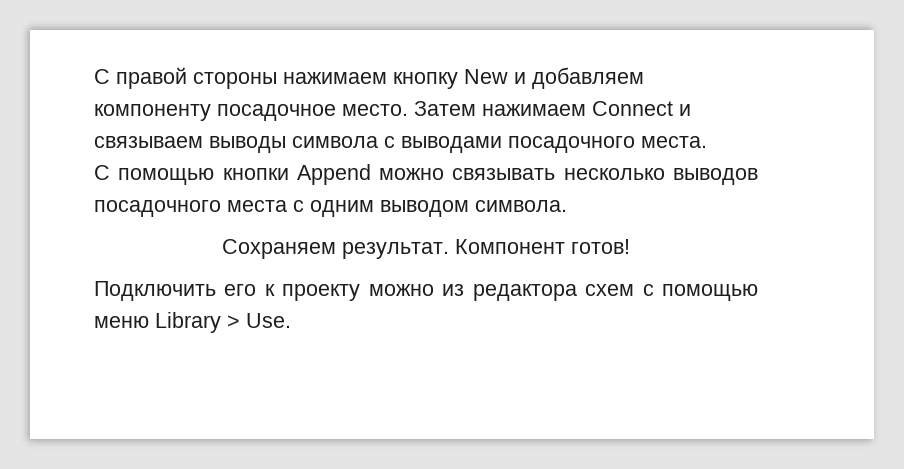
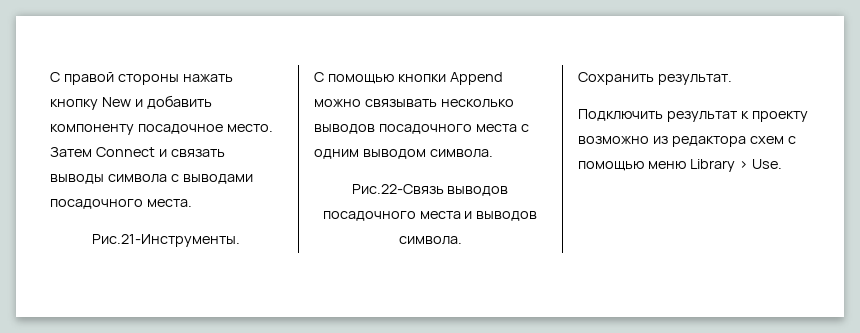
[283,72,387,84] нажимаем -> [182,74,233,82] нажать
[532,67,644,89] добавляем -> [146,95,212,109] добавить
[482,104,586,116] нажимаем -> (92, 152) none
[94,136,203,148] связываем -> [170,149,225,157] связать
(707, 142) none -> [92,234,240,247] // Рис.21-Инструменты.
[222,239,336,259] Сохраняем -> [351,184,509,196] [322,211,538,221] [398,236,462,245] [578,72,654,85] Рис.22-Связь выводов посадочного места и выводов символа. // Сохранить
[455,239,630,254] Компонент готов! -> (732, 79) none
[224,284,257,296] его -> [666,111,737,122] результат
[368,284,434,296] можно -> [578,136,649,144] возможно

